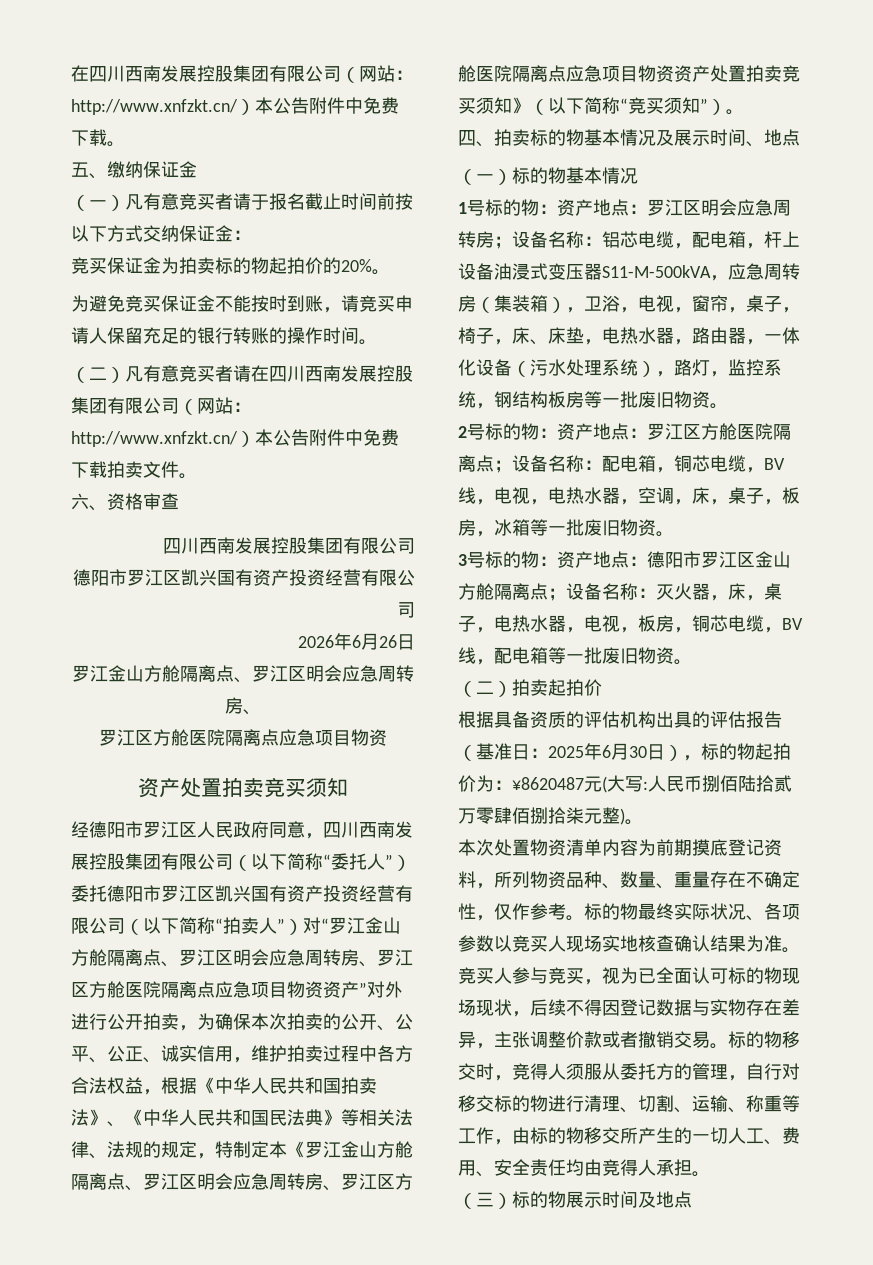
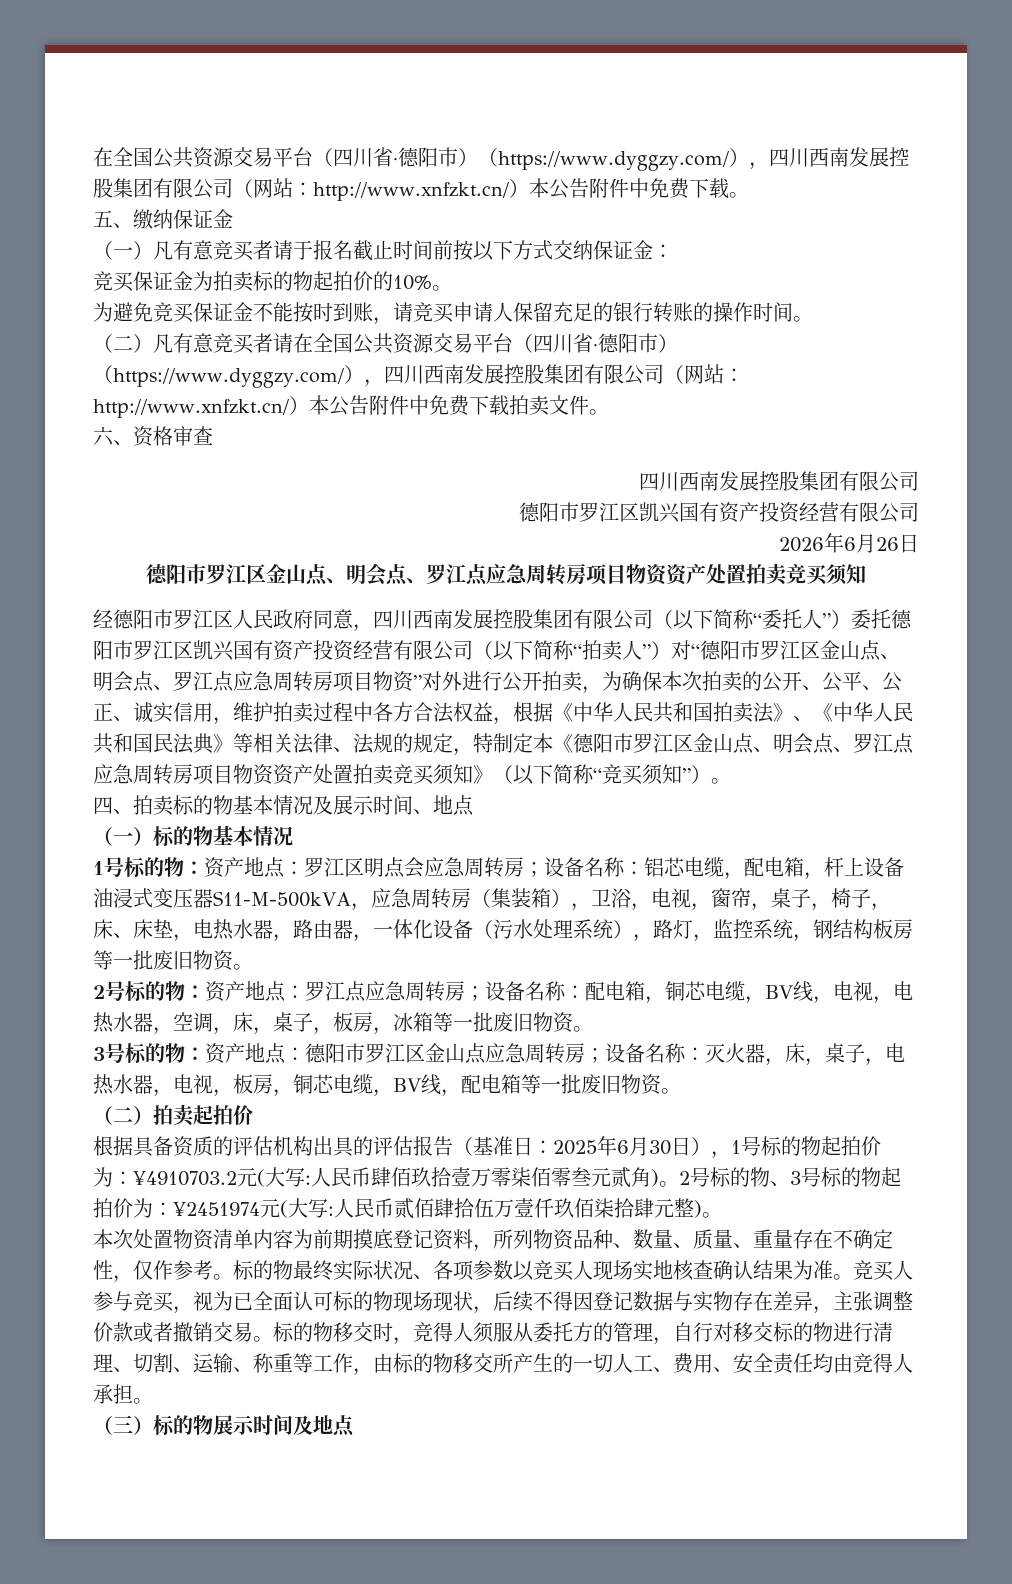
[71,65,89,82] 在 -> [93,147,769,171] 在全国公共资源交易平台（四川省·德阳市）（https://www.dyggzy.com/），
[341,259,372,272] 20% -> [393,275,432,290] 10%
(269, 373) none -> [313,333,678,354] [93,365,384,388] 全国公共资源交易平台（四川省·德阳市）（https://www.dyggzy.com/），
[72,665,414,683] [225,697,261,715] [99,729,387,746] 罗江金山方舱隔离点、罗江区明会应急周转房、 // 罗江区方舱医院隔离点应急项目物资 // -> [146,563,668,586] 德阳市罗江区金山点、明会点、罗江点应急周转房项目物资
[329,917,401,934] [71,949,413,967] [71,981,359,998] 罗江金山方舱隔离点、罗江区明会应急周转房、罗江区方舱医院隔离点应急项目物资资产 -> [700,640,900,661] [93,671,414,692] 德阳市罗江区金山点、明会点、罗江点应急周转房项目物资
[305,1141,413,1158] [71,1173,413,1191] [458,65,602,82] 罗江金山方舱隔离点、罗江区明会应急周转房、罗江区方舱医院隔离点应急 -> [573,733,914,754] [93,764,193,785] 德阳市罗江区金山点、明会点、罗江点应急周转房
(719, 207) none -> [384,857,405,878] 点
[683,423,791,440] [458,455,494,472] 区方舱医院隔离点 -> [345,981,465,1002] 点应急周转房
[458,583,548,600] 方舱隔离点 -> [465,1043,585,1064] 点应急周转房
[701,743,791,760] [458,775,792,793] [458,807,584,824] 标的物起拍价为：¥8620487元(大写:人民币捌佰陆拾贰万零肆佰捌拾柒 -> [731,1136,881,1156] [93,1167,901,1188] [93,1198,654,1219] 1号标的物起拍价为：¥4910703.2元(大写:人民币肆佰玖拾壹万零柒佰零叁元贰角)。2号标的物、3号标的物起拍价为：¥2451974元(大写:人民币贰佰肆拾伍万壹仟玖佰柒拾肆
(674, 886) none -> [693,1229,753,1249] 质量、

